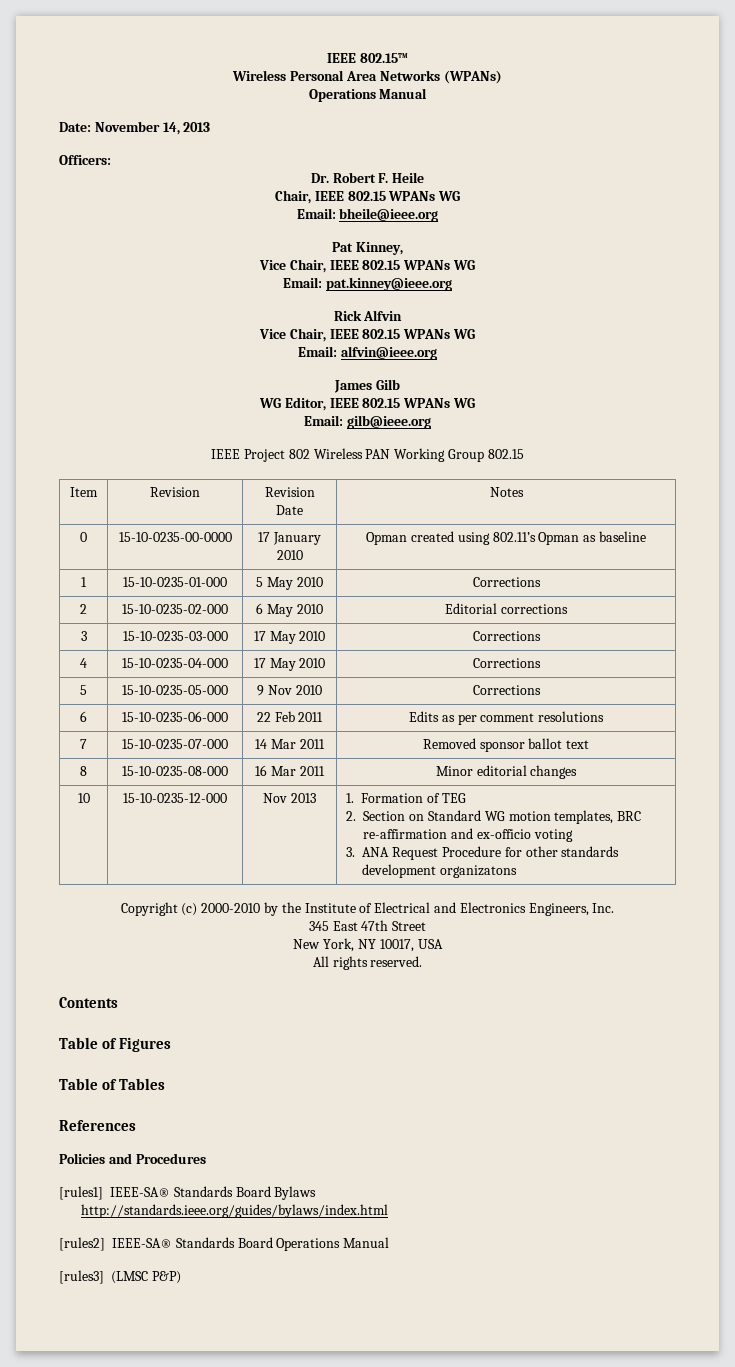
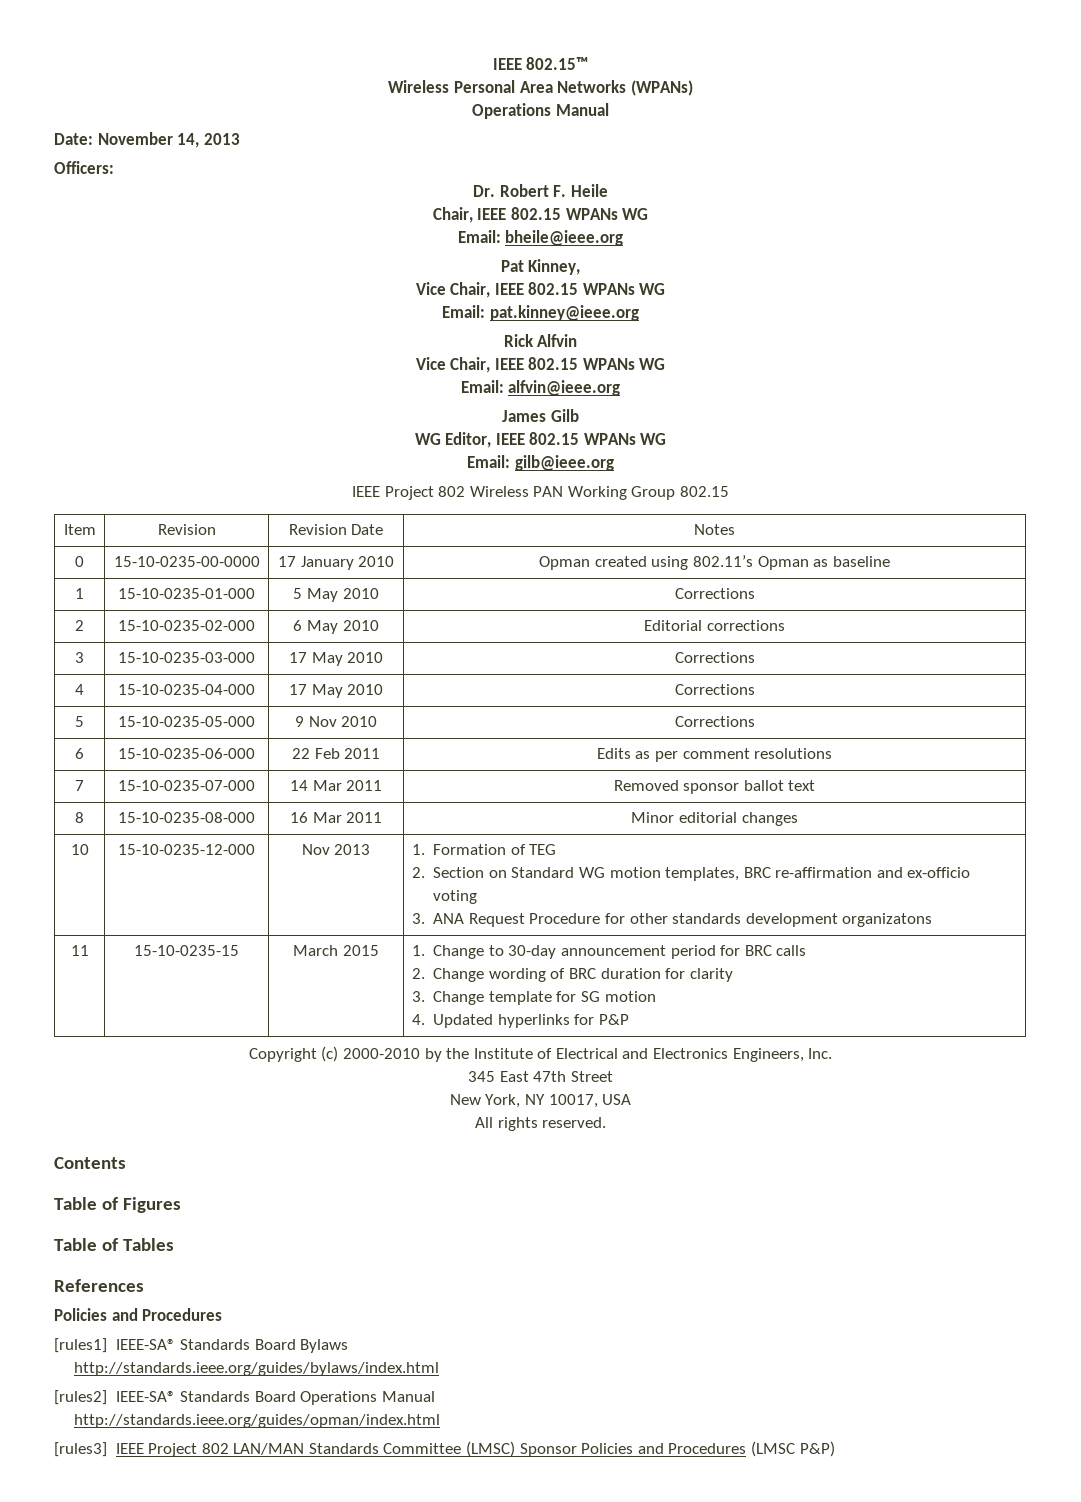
(518, 871) none -> [70,945,89,956] [134,945,239,956] [293,945,379,956] [411,945,807,959] [411,968,733,982] [411,991,656,1005] [411,1014,629,1028] // 11 | 15-10-0235-15 | March 2015 | 1. Change to 30-day announcement period for BRC calls // 2. Change wording of BRC duration for clarity // 3. Change template for SG motion // 4. Updated hyperlinks for P&P
(390, 1242) none -> [74,1414,441,1428] // http://standards.ieee.org/guides/opman/index.html
(104, 1277) none -> [115,1441,747,1457] IEEE Project 802 LAN/MAN Standards Committee (LMSC) Sponsor Policies and Procedures

